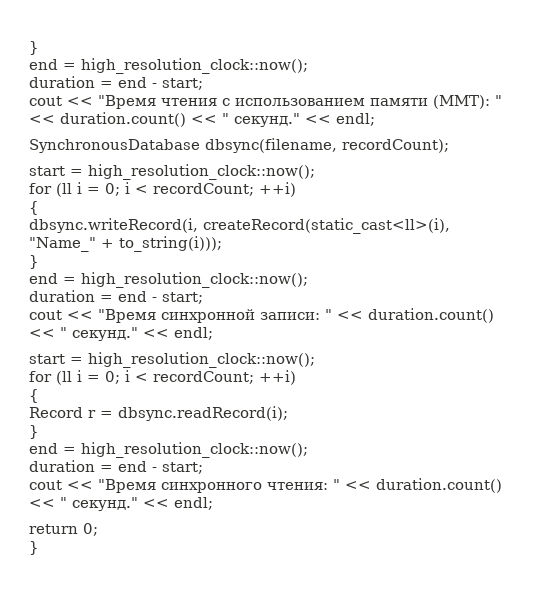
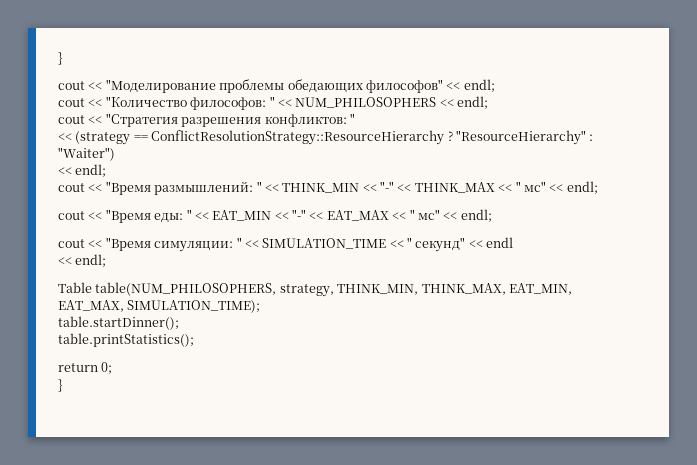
[29,41,39,55] [29,58,308,74] [29,76,203,90] [29,95,502,109] [29,112,375,127] [29,138,449,153] [29,164,315,180] [29,182,296,197] [29,201,39,215] [29,218,450,234] [29,236,222,252] [29,255,39,269] [29,272,308,288] [29,290,203,304] [29,308,494,323] [29,327,213,341] [29,352,315,368] [29,370,296,385] [29,389,39,403] [29,406,288,421] [29,425,39,439] [29,442,308,458] [29,460,203,474] [29,478,502,493] [29,497,213,511] } // end = high_resolution_clock::now(); // duration = end - start; // cout << "Время чтения с использованием памяти (MMT): " << duration.count() << " секунд." << endl; // SynchronousDatabase dbsync(filename, recordCount); // start = high_resolution_clock::now(); // for (ll i = 0; i < recordCount; ++i) // { // dbsync.writeRecord(i, createRecord(static_cast<ll>(i), "Name_" + to_string(i))); // } // end = high_resolution_clock::now(); // duration = end - start; // cout << "Время синхронной записи: " << duration.count() << " секунд." << endl; // start = high_resolution_clock::now(); // for (ll i = 0; i < recordCount; ++i) // { // Record r = dbsync.readRecord(i); // } // end = high_resolution_clock::now(); // duration = end - start; // cout << "Время синхронного чтения: " << duration.count() << " секунд." << endl; -> [58,52,63,65] [58,79,495,93] [58,96,488,110] [58,113,355,127] [58,130,594,145] [58,147,115,161] [58,164,107,177] [58,181,598,195] [58,209,492,223] [58,237,514,252] [58,254,107,267] [58,282,572,297] [58,300,261,313] [58,316,179,330] [58,333,194,347] } // cout << "Моделирование проблемы обедающих философов" << endl; // cout << "Количество философов: " << NUM_PHILOSOPHERS << endl; // cout << "Стратегия разрешения конфликтов: " // << (strategy == ConflictResolutionStrategy::ResourceHierarchy ? "ResourceHierarchy" : "Waiter") // << endl; // cout << "Время размышлений: " << THINK_MIN << "-" << THINK_MAX << " мс" << endl; // cout << "Время еды: " << EAT_MIN << "-" << EAT_MAX << " мс" << endl; // cout << "Время симуляции: " << SIMULATION_TIME << " секунд" << endl // << endl; // Table table(NUM_PHILOSOPHERS, strategy, THINK_MIN, THINK_MAX, EAT_MIN, EAT_MAX, SIMULATION_TIME); // table.startDinner(); // table.printStatistics();

